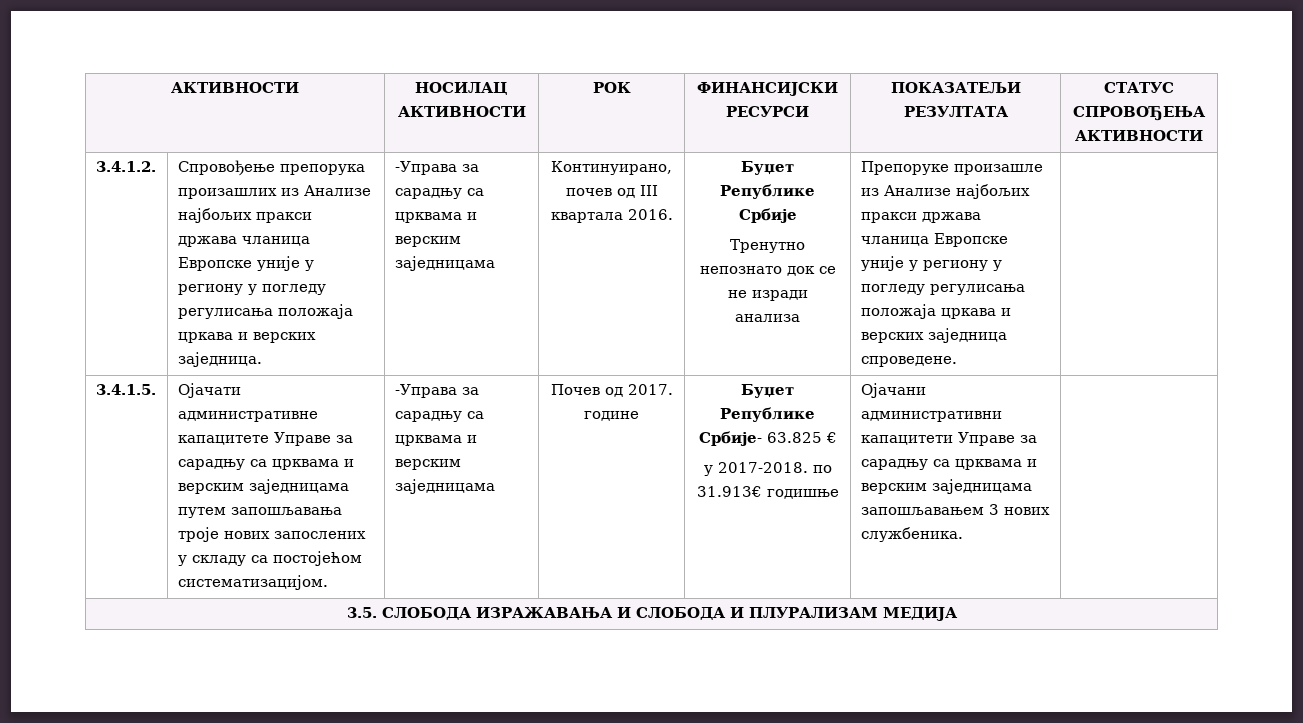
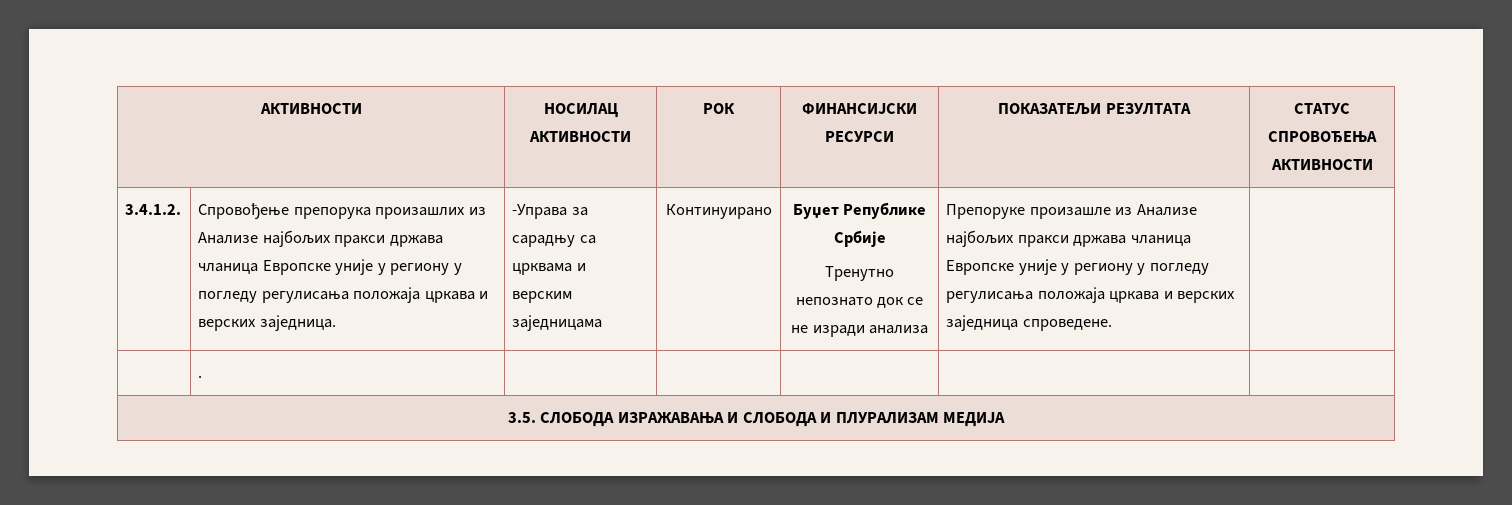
[551,161,672,175] [565,185,658,198] [550,209,673,223] Континуирано, почев од III квартала 2016. -> [665,204,772,219] Континуирано
[95,384,156,395] [177,383,241,398] [177,411,318,422] [177,432,353,446] [177,459,354,470] [177,479,349,494] [177,507,342,518] [177,527,366,542] [177,551,362,566] [177,575,328,590] [394,384,479,398] [394,411,484,422] [394,435,477,446] [394,459,461,470] [394,479,495,494] [550,384,673,397] [584,411,639,421] [741,384,794,398] [720,407,815,422] [698,431,837,446] [703,462,832,476] [696,486,839,499] [860,383,926,398] [860,411,1002,422] [860,432,1037,446] [860,459,1037,470] [860,479,1032,494] [860,504,1050,515] [860,527,963,542] 3.4.1.5. | Ојачати административне капацитете Управе за сарадњу са црквама и верским заједницама путем запошљавања троје нових запослених у складу са постојећом систематизацијом. | -Управа за сарадњу са црквама и верским заједницама | Почев од 2017. године | Буџет Републике Србије- 63.825 € // у 2017-2018. по 31.913€ годишње | Ојачани административни капацитети Управе за сарадњу са црквама и верским заједницама запошљавањем 3 нових службеника. -> [198,375,203,378] | . | | | |

